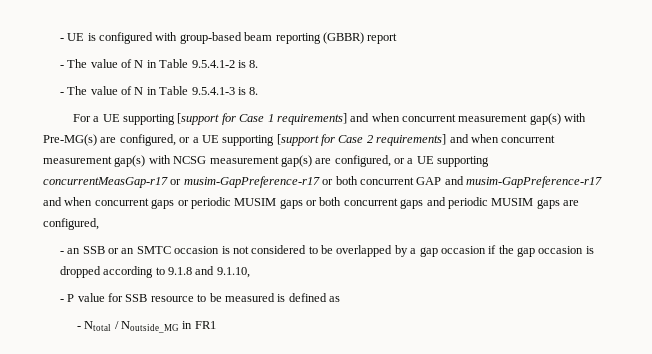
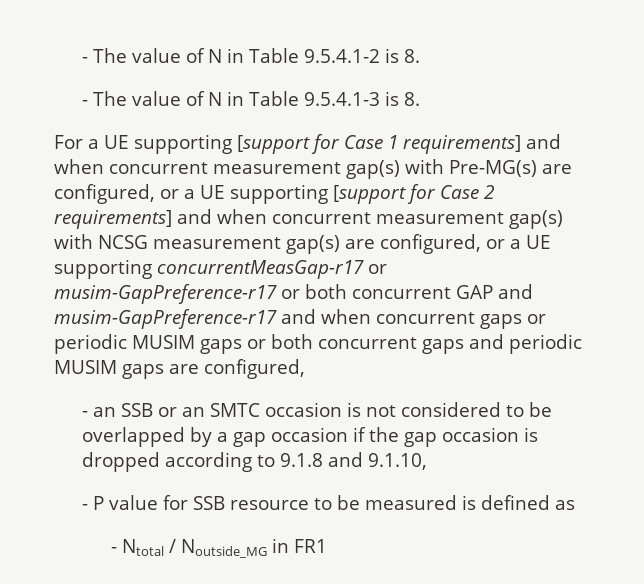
[59,32,398,44] [59,65,64,68] - UE is configured with group-based beam reporting (GBBR) report // - -> [82,57,89,63] -

